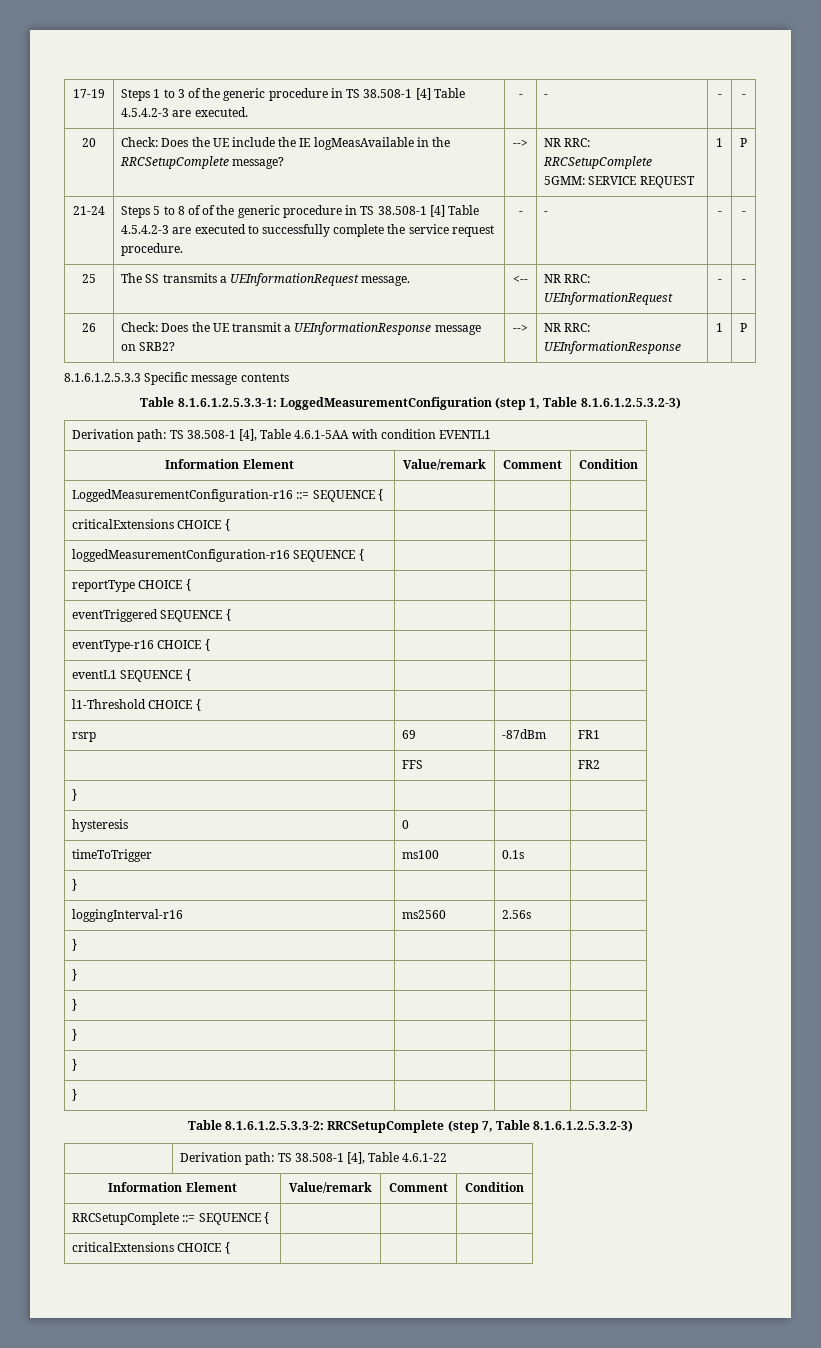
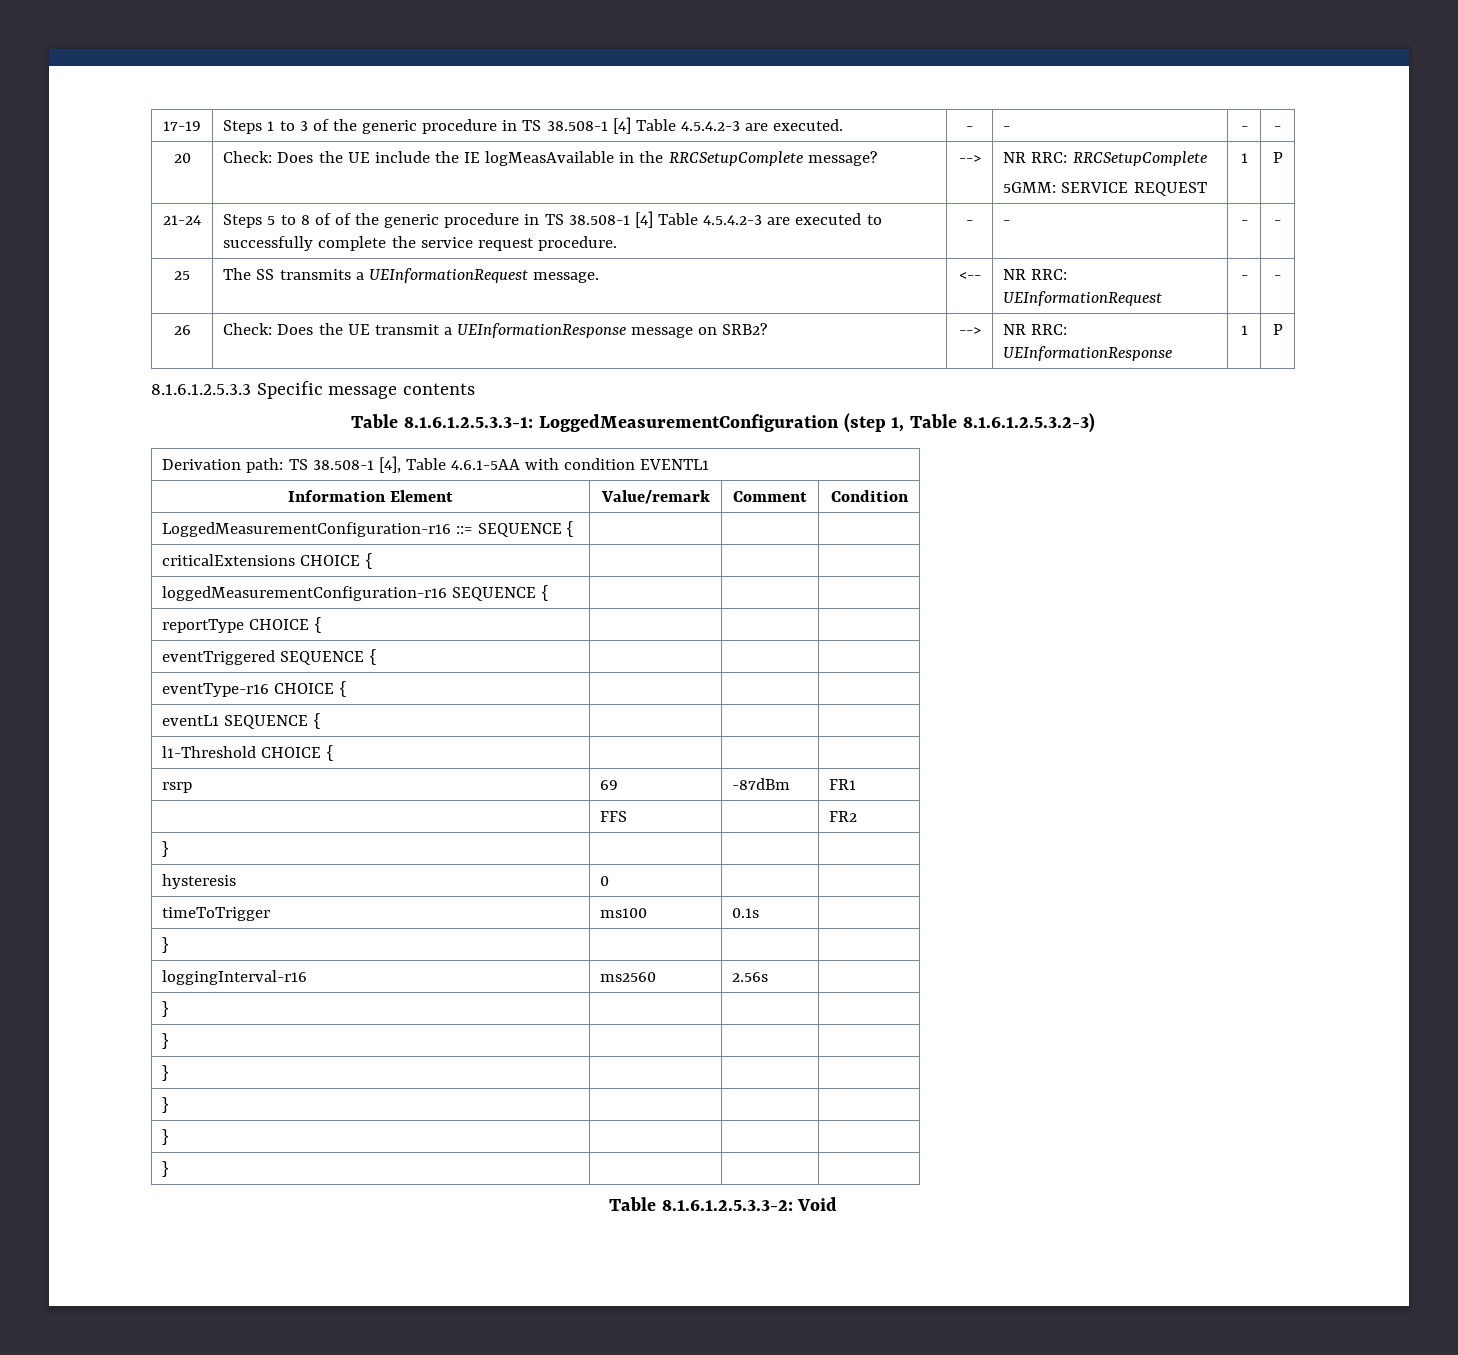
[327,1120,634,1133] [180,1152,448,1165] [108,1182,237,1192] [289,1182,372,1193] [389,1183,448,1192] [465,1182,524,1192] [72,1212,269,1225] [72,1242,230,1254] RRCSetupComplete (step 7, Table 8.1.6.1.2.5.3.2-3) // | Derivation path: TS 38.508-1 [4], Table 4.6.1-22 // Information Element | Value/remark | Comment | Condition // RRCSetupComplete ::= SEQUENCE { | | | // criticalExtensions CHOICE { | | | -> [797,1197,838,1211] Void

